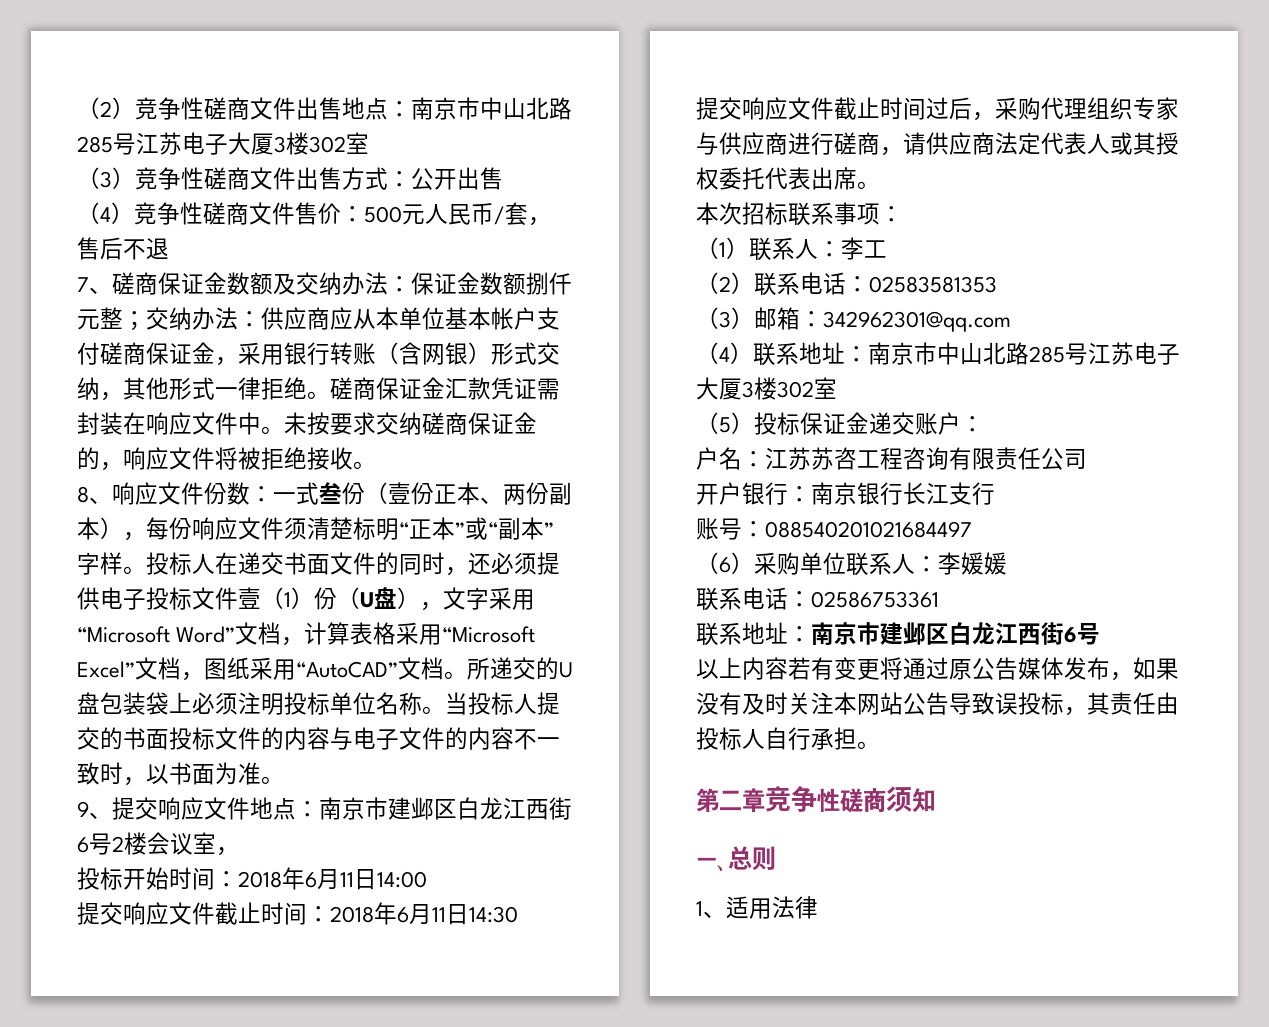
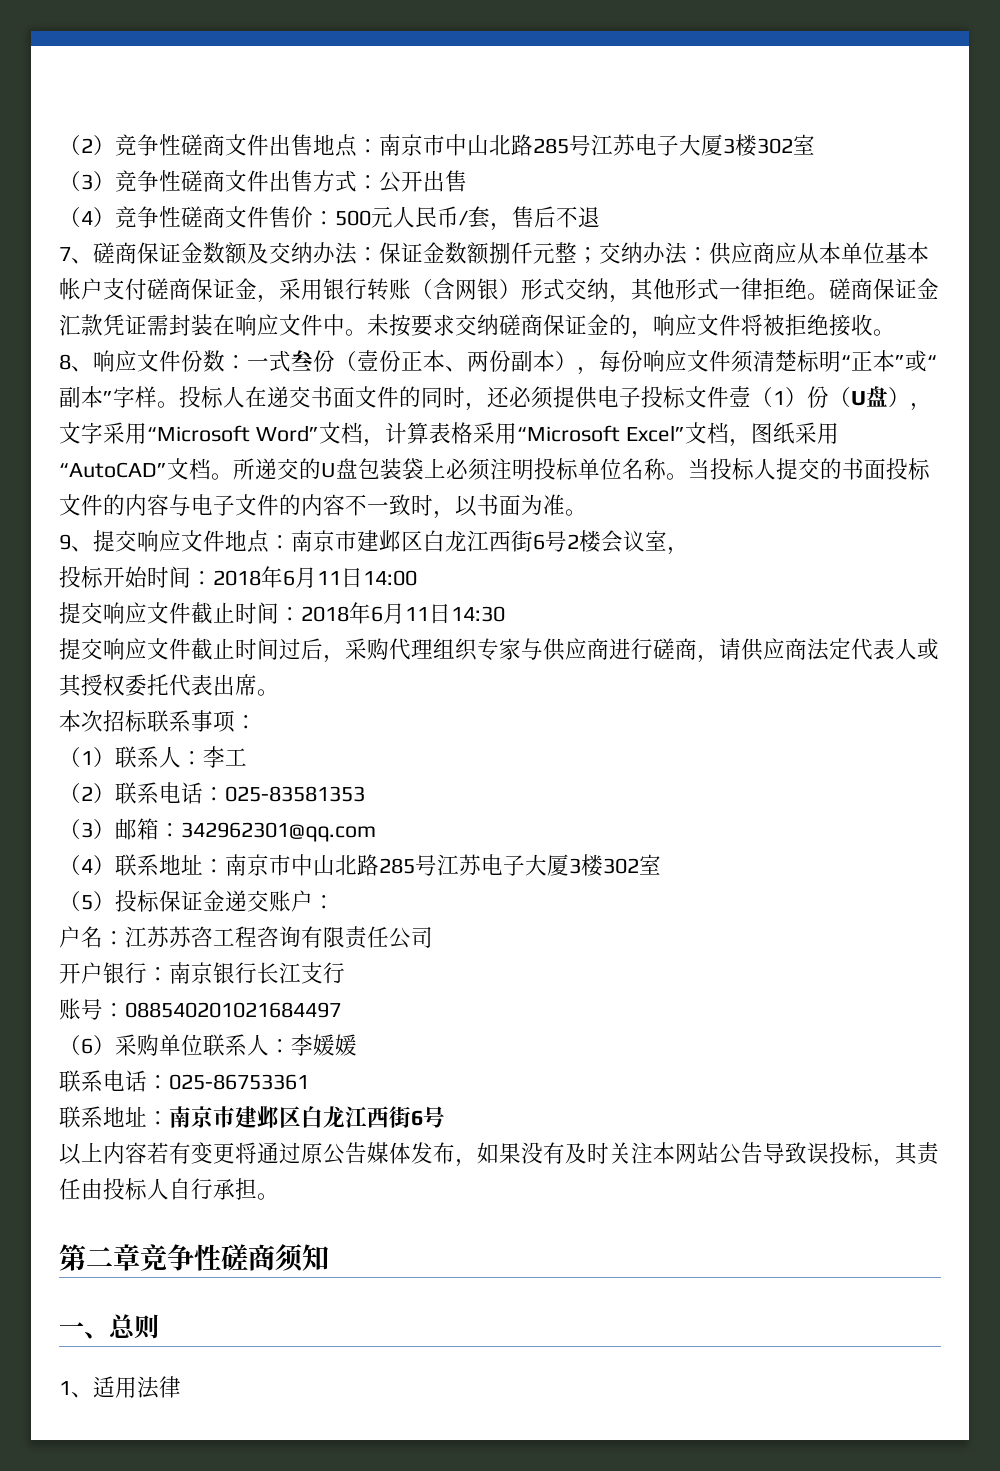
[869,276,997,293] 02583581353 -> [225,786,365,802] 025-83581353
[811,591,939,608] 02586753361 -> [169,1074,309,1090] 025-86753361

